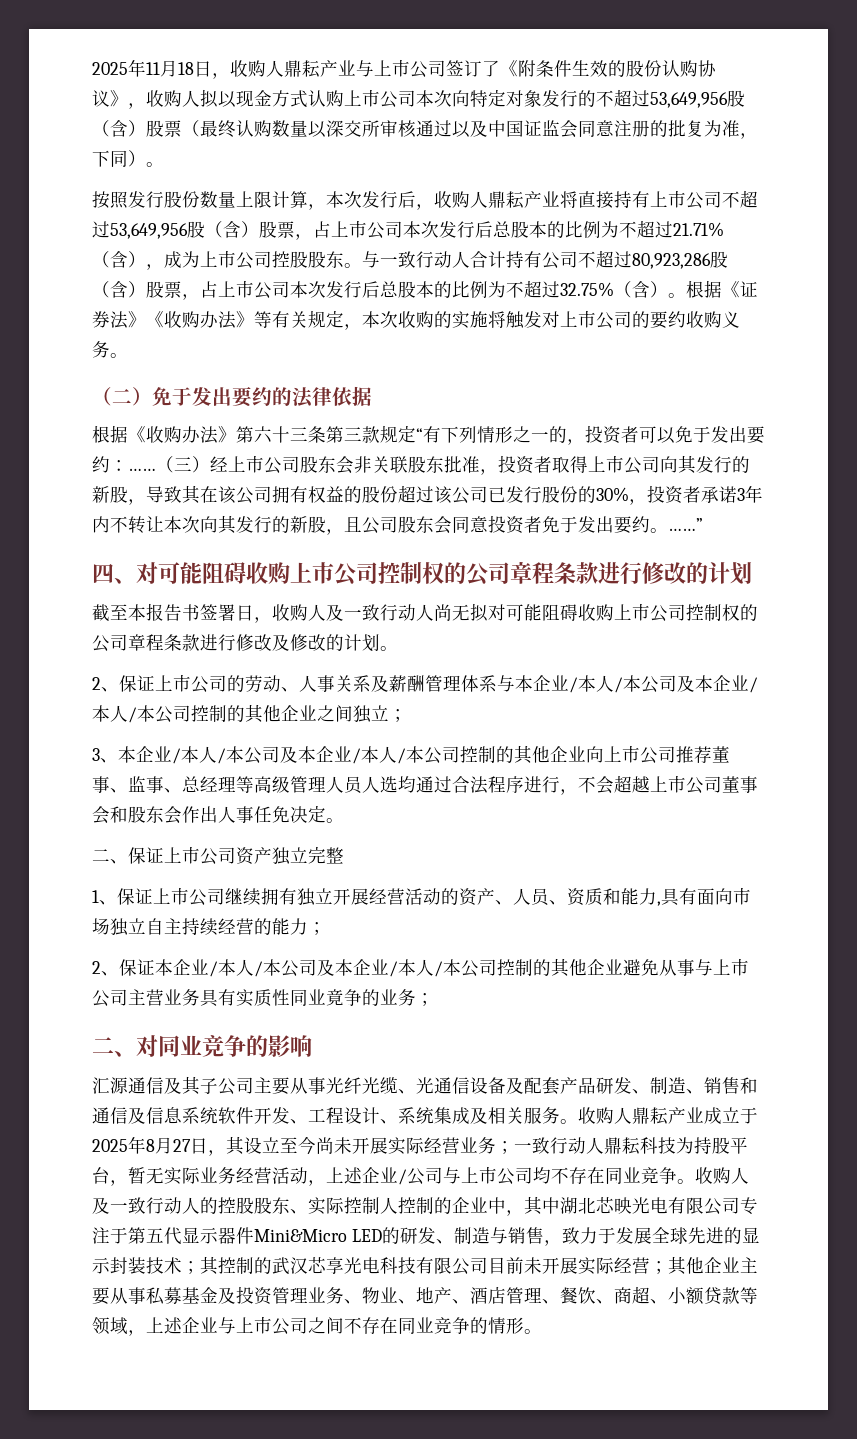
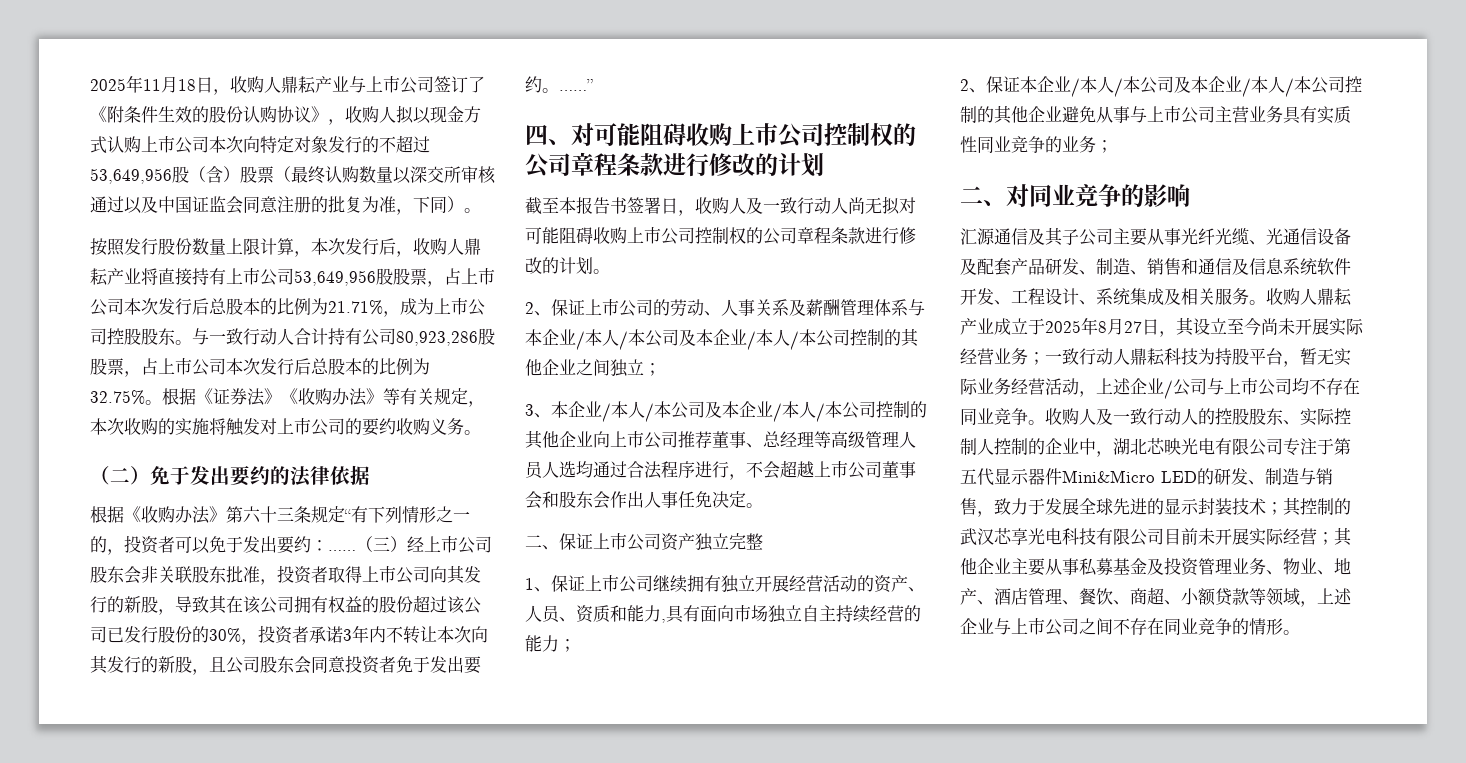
[722,190,758,208] [92,221,259,239] 不超过53,649,956股（含） -> [294,268,393,286] 53,649,956股
[619,220,724,238] [92,251,146,268] 不超过21.71%（含） -> [328,300,383,315] 21.71%
[578,250,728,269] [92,281,146,298] 不超过80,923,286股（含） -> [396,328,495,346] 80,923,286股
[506,280,668,298] 不超过32.75%（含） -> [90,390,145,405] 32.75%
[326,426,380,443] 第三款 -> (311, 514) none
[272,634,326,651] 及修改 -> (542, 265) none
[128,776,182,793] 监事、 -> (763, 445) none
[326,989,344,1006] 竟 -> [1011,136,1028,153] 竞
[524,1196,560,1215] 其中 -> (1113, 454) none

